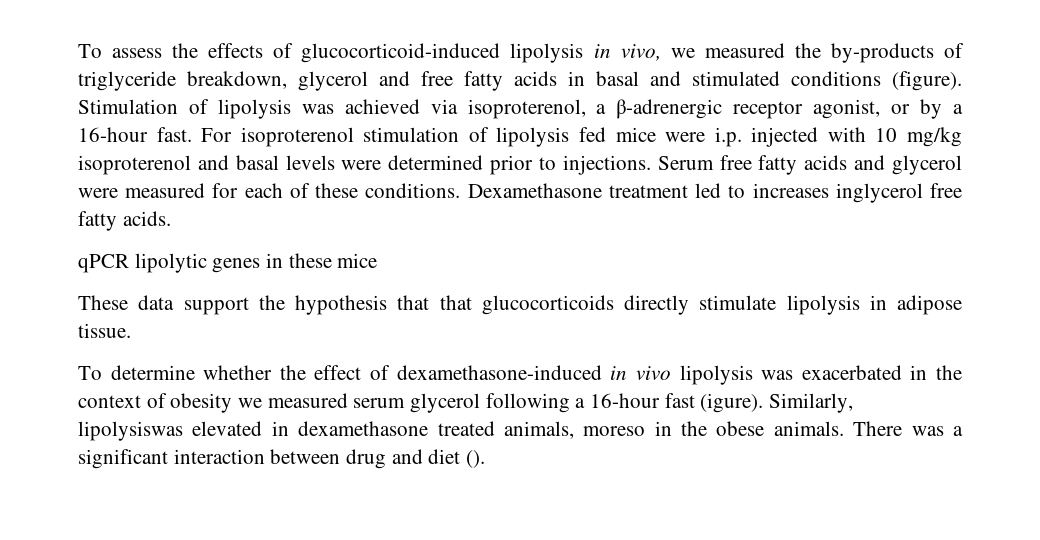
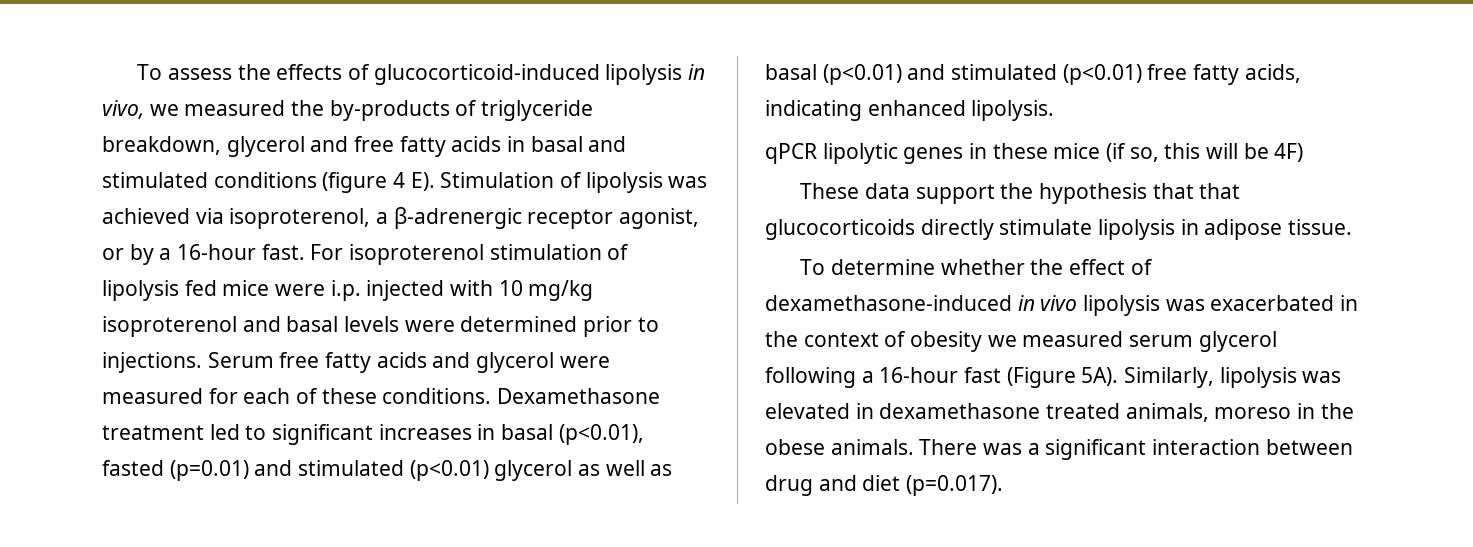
[892,71,962,91] (figure). -> [322,172,435,193] (figure 4 E).
[752,183,963,203] [78,211,171,231] increases inglycerol free fatty acids. -> [272,424,644,445] [102,460,673,481] [765,64,1301,85] [765,100,1055,121] significant increases in basal (p<0.01), fasted (p=0.01) and stimulated (p<0.01) glycerol as well as basal (p<0.01) and stimulated (p<0.01) free fatty acids, indicating enhanced lipolysis.
(378, 260) none -> [1106,143,1304,162] (if so, this will be 4F)
[700,393,854,413] [78,421,183,441] (igure). Similarly, lipolysiswas -> [1006,367,1342,388] (Figure 5A). Similarly, lipolysis was
[466,450,486,468] (). -> [906,475,1004,496] (p=0.017).

